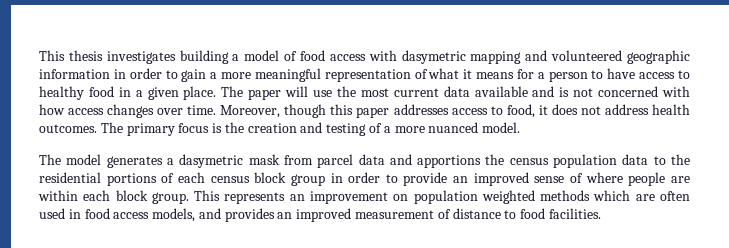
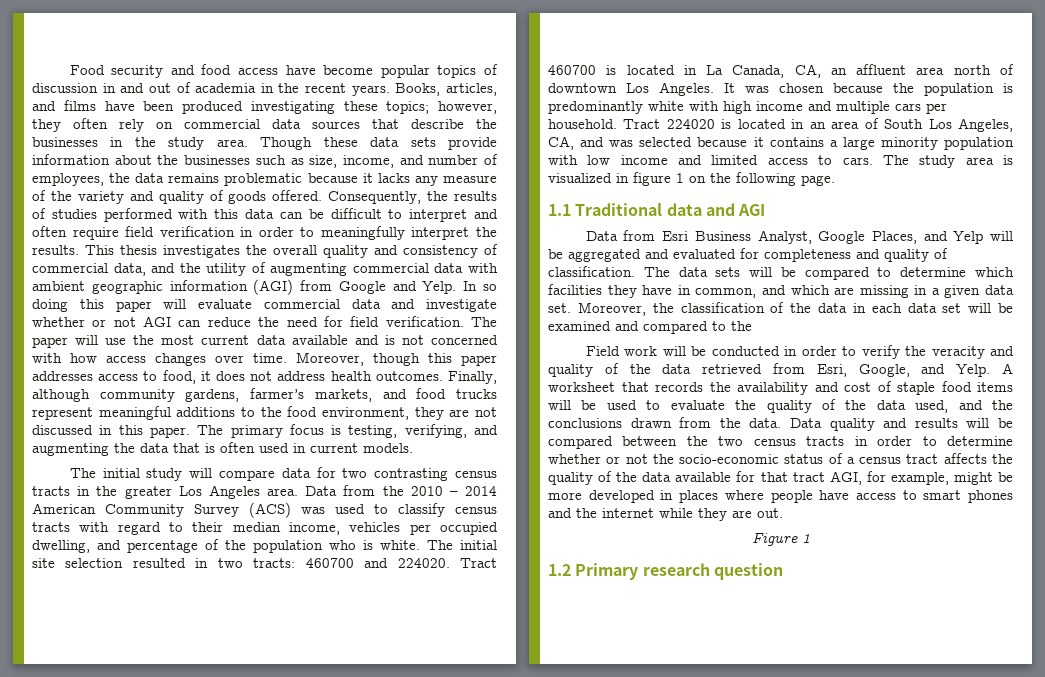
[39,50,690,64] [39,68,691,82] [39,86,217,100] This thesis investigates building a model of food access with dasymetric mapping and volunteered geographic information in order to gain a more meaningful representation of what it means for a person to have access to healthy food in a given place. -> [69,64,498,78] [32,82,497,96] [32,100,497,114] [32,118,497,132] [32,137,498,150] [32,154,498,168] [32,173,497,186] [32,190,497,204] [32,208,498,222] [32,226,497,240] [32,244,498,258] [32,262,498,276] [32,279,497,295] [32,299,497,312] [32,316,464,327] Food security and food access have become popular topics of discussion in and out of academia in the recent years. Books, articles, and films have been produced investigating these topics; however, they often rely on commercial data sources that describe the businesses in the study area. Though these data sets provide information about the businesses such as size, income, and number of employees, the data remains problematic because it lacks any measure of the variety and quality of goods offered. Consequently, the results of studies performed with this data can be difficult to interpret and often require field verification in order to meaningfully interpret the results. This thesis investigates the overall quality and consistency of commercial data, and the utility of augmenting commercial data with ambient geographic information (AGI) from Google and Yelp. In so doing this paper will evaluate commercial data and investigate whether or not AGI can reduce the need for field verification.
[100,122,521,136] [39,154,690,168] [39,172,690,186] [38,190,691,204] [39,208,601,222] The primary focus is the creation and testing of a more nuanced model. // The model generates a dasymetric mask from parcel data and apportions the census population data to the residential portions of each census block group in order to provide an improved sense of where people are within each block group. This represents an improvement on population weighted methods which are often used in food access models, and provides an improved measurement of distance to food facilities. -> [447,371,497,384] [32,388,498,402] [32,406,498,420] [32,424,499,438] [32,442,413,456] [69,467,497,481] [32,485,498,499] [32,502,497,518] [32,522,498,535] [32,539,497,553] [32,558,498,568] [548,64,1014,78] [548,82,1013,96] [548,101,947,114] [548,118,1013,132] [548,136,1015,150] [548,155,1014,168] [548,172,835,186] [548,203,766,216] [585,230,1013,244] [548,248,948,262] [548,266,1014,280] [548,284,1014,298] [548,302,1013,316] [548,321,752,334] [585,345,1014,359] [548,363,1013,377] [548,381,1013,395] [548,399,1014,413] [548,417,1014,431] [548,436,1014,449] [548,453,1013,464] [548,471,1013,485] [548,490,1013,503] [548,508,783,521] [751,533,810,546] [548,563,783,580] Finally, although community gardens, farmer’s markets, and food trucks represent meaningful additions to the food environment, they are not discussed in this paper. The primary focus is testing, verifying, and augmenting the data that is often used in current models. // The initial study will compare data for two contrasting census tracts in the greater Los Angeles area. Data from the 2010 – 2014 American Community Survey (ACS) was used to classify census tracts with regard to their median income, vehicles per occupied dwelling, and percentage of the population who is white. The initial site selection resulted in two tracts: 460700 and 224020. Tract 460700 is located in La Canada, CA, an affluent area north of downtown Los Angeles. It was chosen because the population is predominantly white with high income and multiple cars per household. Tract 224020 is located in an area of South Los Angeles, CA, and was selected because it contains a large minority population with low income and limited access to cars. The study area is visualized in figure 1 on the following page. // 1.1 Traditional data and AGI // Data from Esri Business Analyst, Google Places, and Yelp will be aggregated and evaluated for completeness and quality of classification. The data sets will be compared to determine which facilities they have in common, and which are missing in a given data set. Moreover, the classification of the data in each data set will be examined and compared to the // Field work will be conducted in order to verify the veracity and quality of the data retrieved from Esri, Google, and Yelp. A worksheet that records the availability and cost of staple food items will be used to evaluate the quality of the data used, and the conclusions drawn from the data. Data quality and results will be compared between the two census tracts in order to determine whether or not the socio-economic status of a census tract affects the quality of the data available for that tract AGI, for example, might be more developed in places where people have access to smart phones and the internet while they are out. // Figure 1 // 1.2 Primary research question

